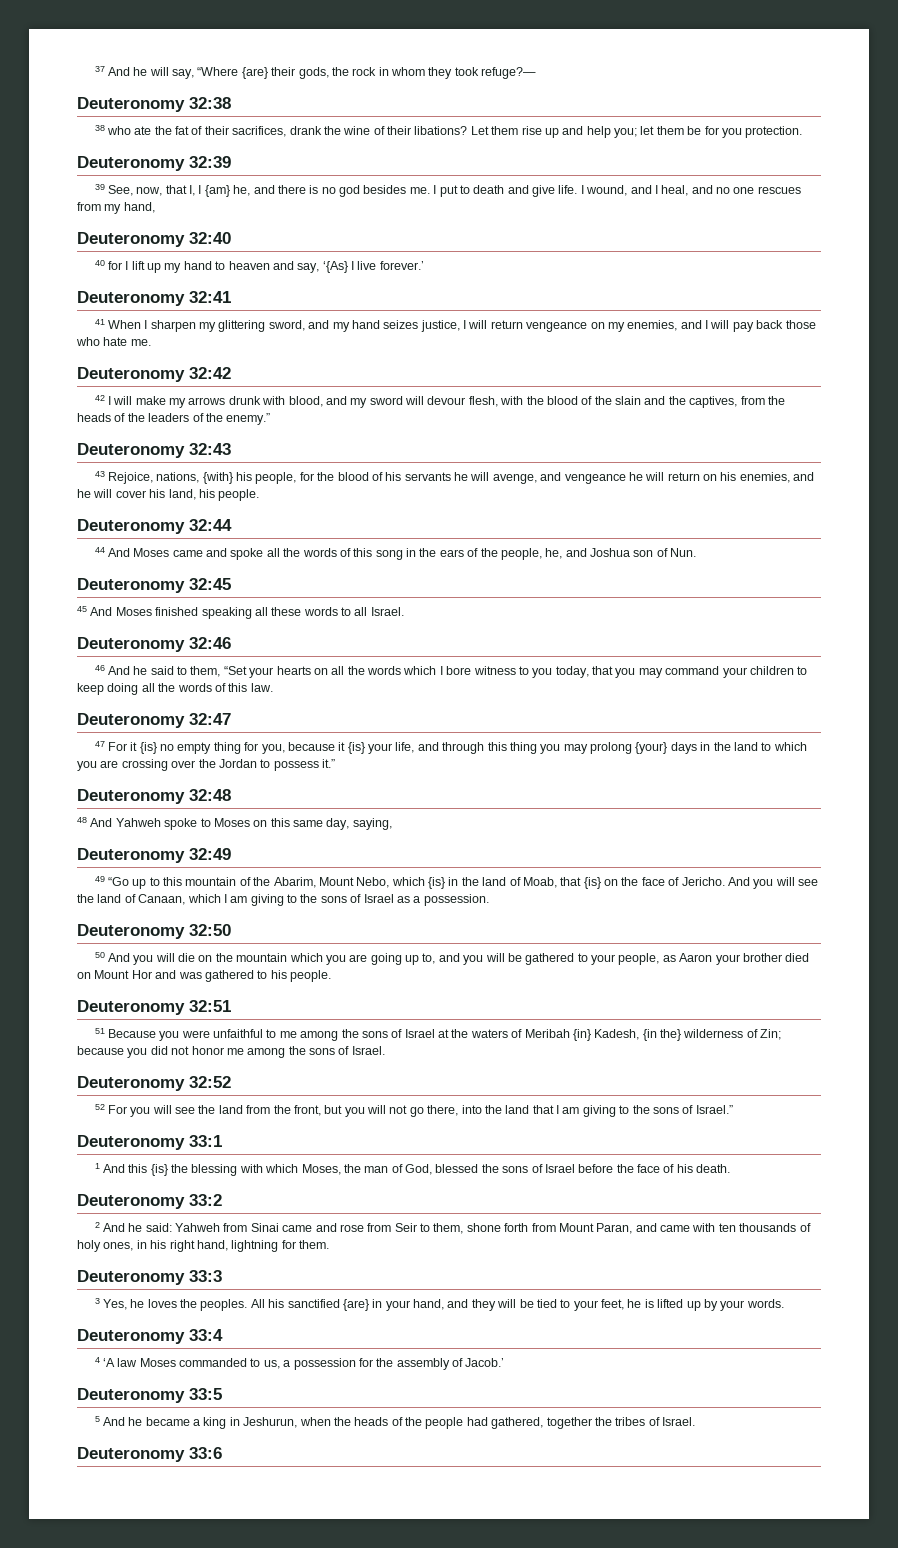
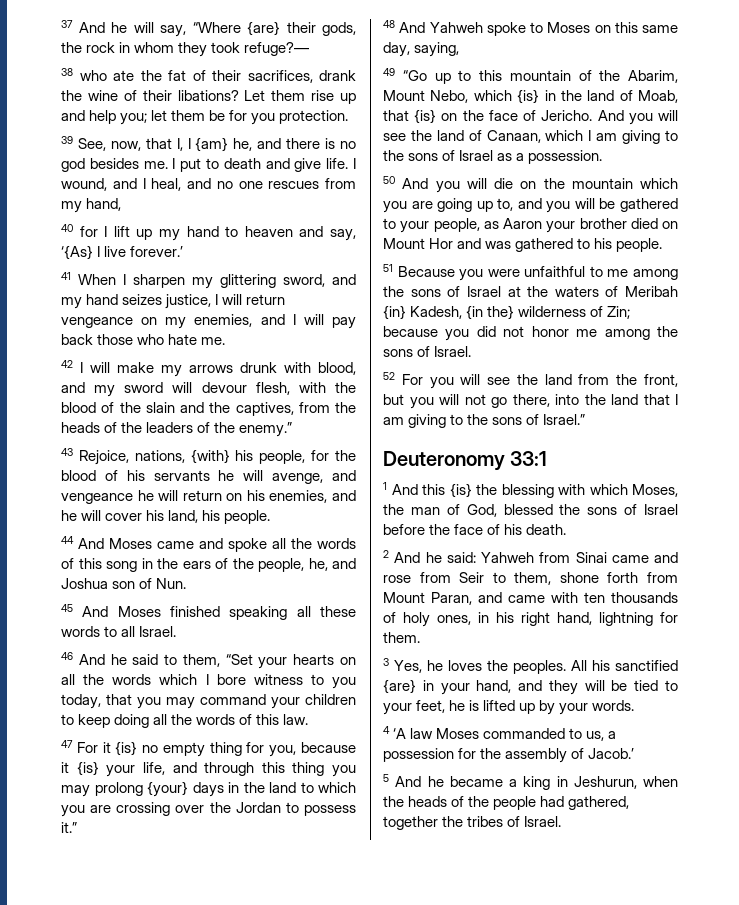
[77,97,231,112] // Deuteronomy 32:38 -> (310, 49) none
[77,156,231,171] // Deuteronomy 32:39 -> (349, 117) none
[77,232,231,247] // Deuteronomy 32:40 -> (122, 204) none
[77,291,231,306] // Deuteronomy 32:41 -> (184, 251) none
[77,367,231,382] // Deuteronomy 32:42 -> (226, 341) none
[77,443,231,458] // Deuteronomy 32:43 -> (293, 429) none
[77,519,232,534] // Deuteronomy 32:44 -> (271, 517) none
[77,578,231,593] // Deuteronomy 32:45 -> (187, 583) none
[77,637,231,652] // Deuteronomy 32:46 -> (177, 631) none
[77,713,231,728] // Deuteronomy 32:47 -> (309, 719) none
[77,789,231,804] // Deuteronomy 32:48 -> (77, 827) none
[77,848,231,863] // Deuteronomy 32:49 -> (460, 49) none
[77,924,231,939] // Deuteronomy 32:50 -> (603, 157) none
[77,1000,231,1015] // Deuteronomy 32:51 -> (663, 245) none
[77,1076,231,1091] // Deuteronomy 32:52 -> (472, 351) none
[77,1194,222,1209] // Deuteronomy 33:2 -> (567, 529) none
[77,1270,222,1285] // Deuteronomy 33:3 -> (420, 637) none
[77,1329,223,1344] // Deuteronomy 33:4 -> (635, 705) none
[77,1388,222,1403] // Deuteronomy 33:5 -> (635, 753) none
[77,1447,222,1462] // Deuteronomy 33:6 -> (562, 821) none

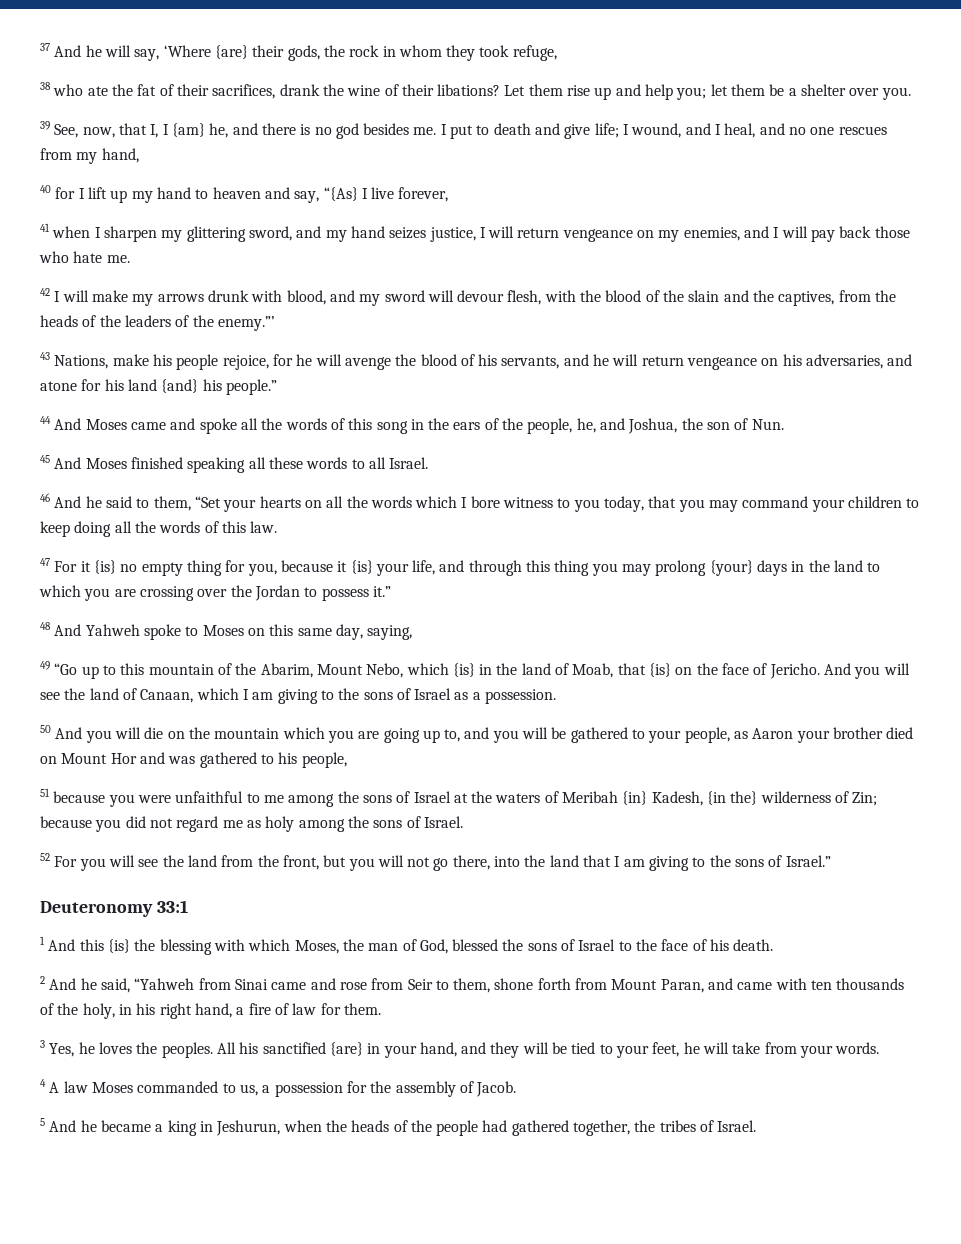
[192,22,241,33] “Where -> [163,45,211,57] ‘Where
[244,42,310,56] refuge?— -> [512,45,557,61] refuge,
[229,110,349,125] for you protection. -> [788,84,911,100] a shelter over you.
[326,158,349,169] life. -> [594,123,619,138] life;
[61,245,93,260] ‘{As} -> [323,187,358,201] “{As}
[130,246,184,257] forever.’ -> [398,187,449,202] forever,
[78,274,116,285] When -> [52,226,91,238] when
[239,422,293,437] enemy.” -> [217,316,275,331] enemy.”’
[78,449,357,465] [61,470,356,484] [61,493,133,504] Rejoice, nations, {with} his people, for the blood of his servants he will avenge, and vengeance -> [54,354,589,370] Nations, make his people rejoice, for he will avenge the blood of his servants, and
(222, 495) none -> [687,357,758,370] vengeance
[269,490,356,503] [61,510,271,524] enemies, and he will cover his land, his people. -> [806,354,913,369] [40,379,277,395] adversaries, and atone for his land {and} his people.”
[61,578,108,589] Joshua -> [628,418,703,434] Joshua, the
[616,238,663,252] people. -> [301,752,347,768] people,
[397,266,455,277] Because -> [53,791,106,803] because
[531,326,598,337] honor me -> [176,816,295,832] regard me as holy
[383,524,425,535] before -> [618,941,632,951] to
[446,552,534,563] said: Yahweh -> [100,978,195,993] said, “Yahweh
[403,612,471,627] holy ones, -> [57,1003,115,1019] the holy,
[599,612,653,626] lightning -> [236,1003,317,1015] a fire of law
[469,700,556,715] is lifted up by -> [703,1042,797,1054] will take from
[393,728,407,739] ‘A -> [49,1082,60,1093] A
[588,748,635,759] Jacob.’ -> [476,1081,517,1097] Jacob.
[568,796,630,810] [383,816,438,830] gathered, together -> [511,1120,631,1136] gathered together,

